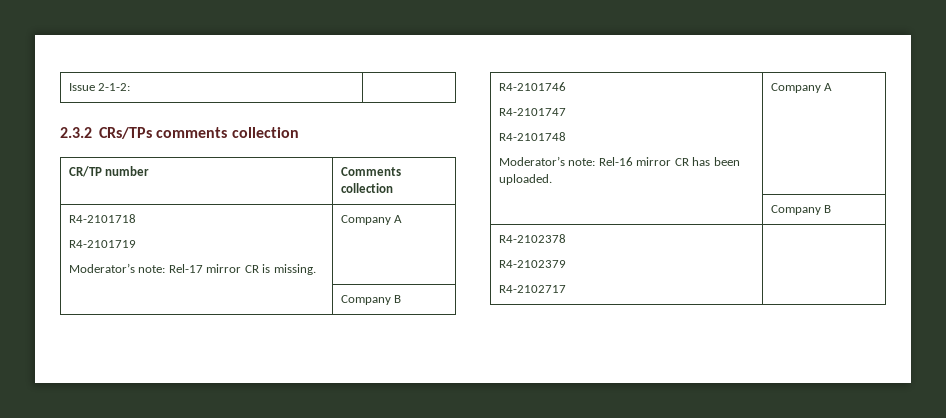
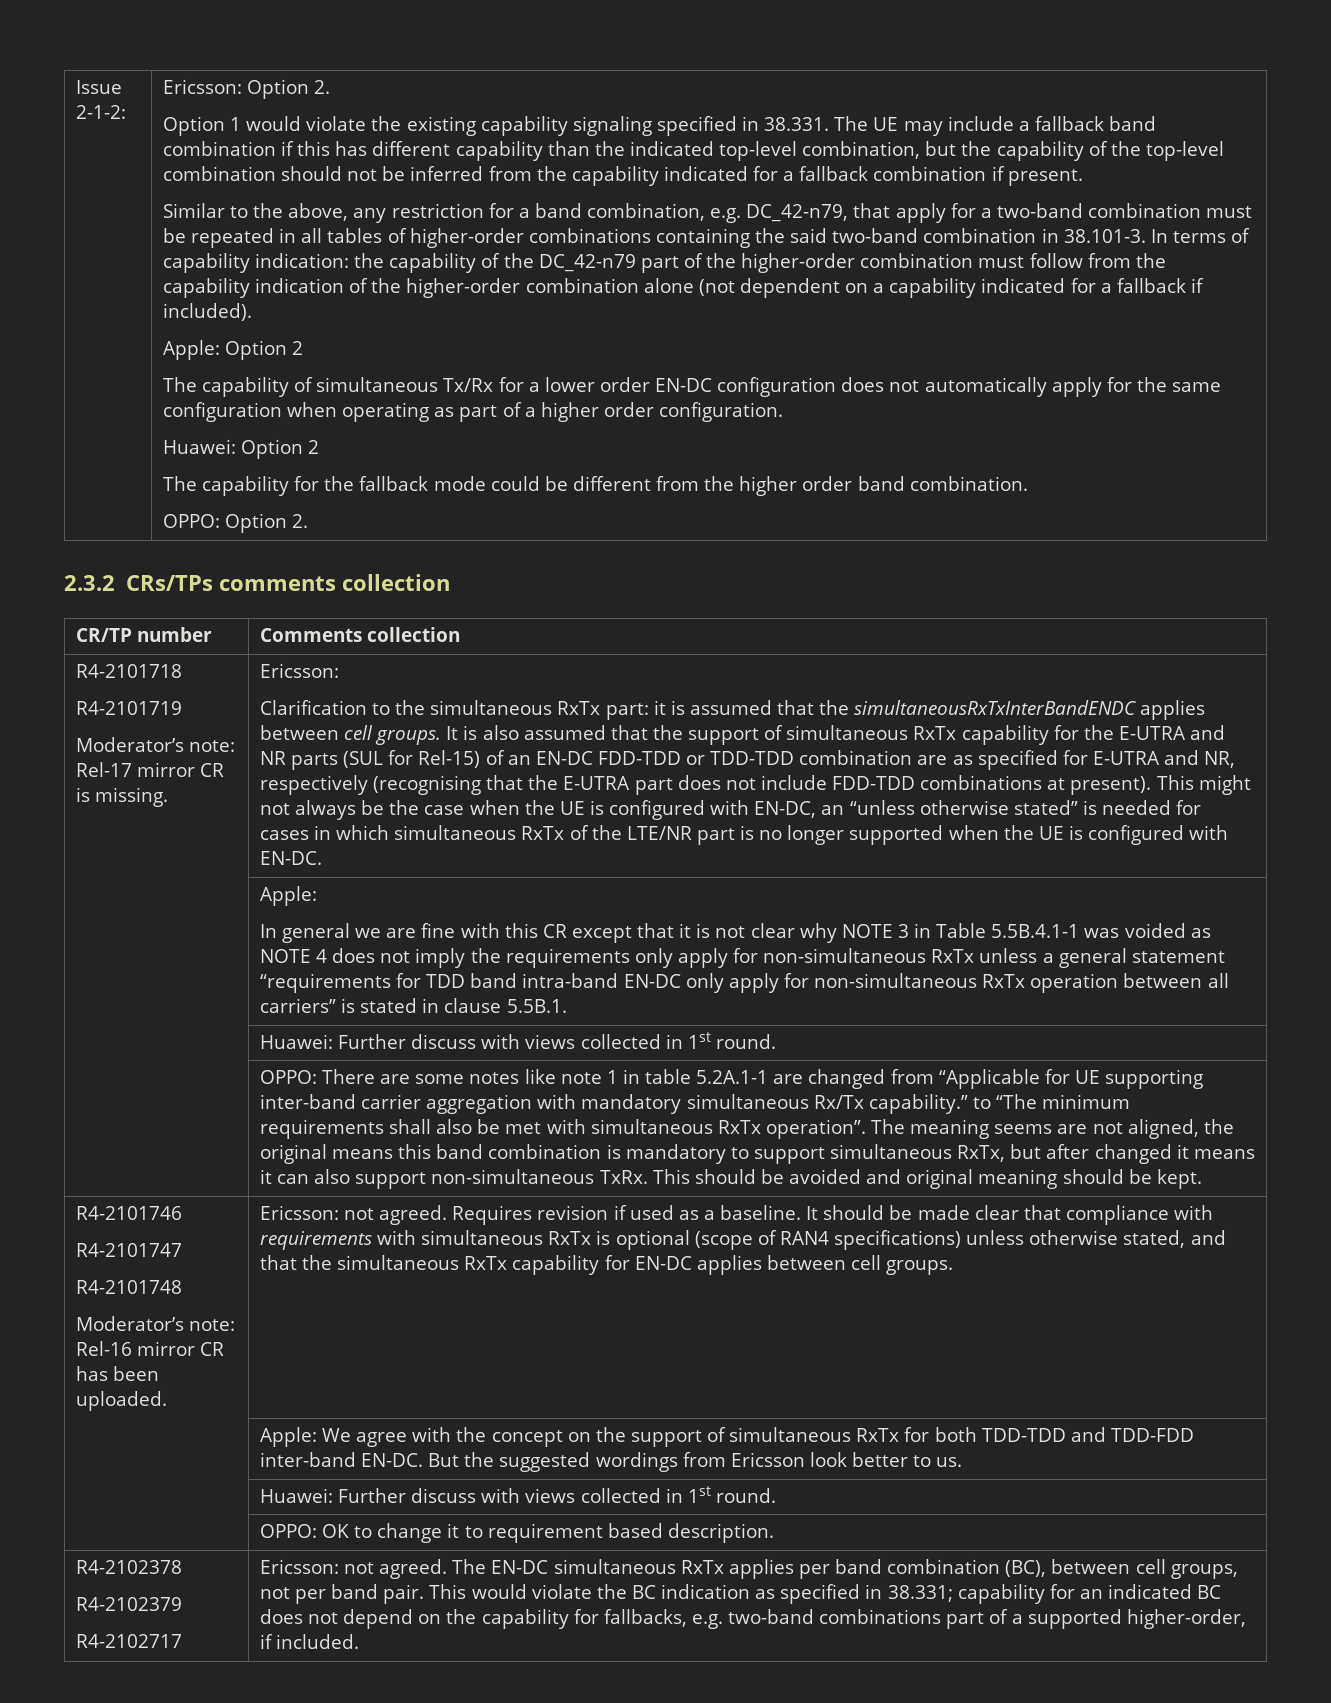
(131, 87) none -> [162,79,331,99] [162,116,1157,136] [162,141,1224,161] [162,166,1083,186] [162,203,1253,223] [162,228,1251,248] [162,253,1166,273] [162,278,1204,298] [162,303,252,321] [162,340,304,360] [162,377,1222,397] [162,402,784,422] [162,439,320,459] [162,476,1028,496] [162,513,309,533] Ericsson: Option 2. // Option 1 would violate the existing capability signaling specified in 38.331. The UE may include a fallback band combination if this has different capability than the indicated top-level combination, but the capability of the top-level combination should not be inferred from the capability indicated for a fallback combination if present. // Similar to the above, any restriction for a band combination, e.g. DC_42-n79, that apply for a two-band combination must be repeated in all tables of higher-order combinations containing the said two-band combination in 38.101-3. In terms of capability indication: the capability of the DC_42-n79 part of the higher-order combination must follow from the capability indication of the higher-order combination alone (not dependent on a capability indicated for a fallback if included). // Apple: Option 2 // The capability of simultaneous Tx/Rx for a lower order EN-DC configuration does not automatically apply for the same configuration when operating as part of a higher order configuration. // Huawei: Option 2 // The capability for the fallback mode could be different from the higher order band combination. // OPPO: Option 2.
[340,215,403,225] [340,295,402,305] Company A // | Company B -> [259,663,339,678] [259,700,1206,720] [259,725,1226,745] [259,750,1236,770] [259,775,1251,795] [259,800,1202,820] [259,825,1229,845] [259,851,322,865] [259,886,317,906] [259,923,1211,943] [259,948,1225,968] [259,973,1229,993] [259,998,567,1013] [259,1032,776,1049] [259,1069,1204,1089] [259,1094,1131,1114] [259,1119,1234,1139] [259,1144,1255,1164] [259,1169,1202,1189] Ericsson: // Clarification to the simultaneous RxTx part: it is assumed that the simultaneousRxTxInterBandENDC applies between cell groups. It is also assumed that the support of simultaneous RxTx capability for the E-UTRA and NR parts (SUL for Rel-15) of an EN-DC FDD-TDD or TDD-TDD combination are as specified for E-UTRA and NR, respectively (recognising that the E-UTRA part does not include FDD-TDD combinations at present). This might not always be the case when the UE is configured with EN-DC, an “unless otherwise stated” is needed for cases in which simultaneous RxTx of the LTE/NR part is no longer supported when the UE is configured with EN-DC. // | Apple: // In general we are fine with this CR except that it is not clear why NOTE 3 in Table 5.5B.4.1-1 was voided as NOTE 4 does not imply the requirements only apply for non-simultaneous RxTx unless a general statement “requirements for TDD band intra-band EN-DC only apply for non-simultaneous RxTx operation between all carriers” is stated in clause 5.5B.1. // | Huawei: Further discuss with views collected in 1st round. // | OPPO: There are some notes like note 1 in table 5.2A.1-1 are changed from “Applicable for UE supporting inter-band carrier aggregation with mandatory simultaneous Rx/Tx capability.” to “The minimum requirements shall also be met with simultaneous RxTx operation”. The meaning seems are not aligned, the original means this band combination is mandatory to support simultaneous RxTx, but after changed it means it can also support non-simultaneous TxRx. This should be avoided and original meaning should be kept.
[770,83,833,93] [770,205,832,215] [498,234,566,243] [498,260,566,268] [498,285,566,293] Company A // | Company B // R4-2102378 // R4-2102379 // R4-2102717 | -> [259,1205,1214,1225] [259,1230,1226,1250] [259,1255,954,1275] [259,1427,1194,1447] [259,1452,963,1472] [259,1486,776,1503] [259,1523,774,1543] [75,1560,182,1574] [75,1597,182,1611] [75,1634,182,1648] [259,1559,1238,1579] [259,1584,1222,1604] [259,1609,1246,1629] [259,1634,360,1649] Ericsson: not agreed. Requires revision if used as a baseline. It should be made clear that compliance with requirements with simultaneous RxTx is optional (scope of RAN4 specifications) unless otherwise stated, and that the simultaneous RxTx capability for EN-DC applies between cell groups. // | Apple: We agree with the concept on the support of simultaneous RxTx for both TDD-TDD and TDD-FDD inter-band EN-DC. But the suggested wordings from Ericsson look better to us. // | Huawei: Further discuss with views collected in 1st round. // | OPPO: OK to change it to requirement based description. // R4-2102378 // R4-2102379 // R4-2102717 | Ericsson: not agreed. The EN-DC simultaneous RxTx applies per band combination (BC), between cell groups, not per band pair. This would violate the BC indication as specified in 38.331; capability for an indicated BC does not depend on the capability for fallbacks, e.g. two-band combinations part of a supported higher-order, if included.

